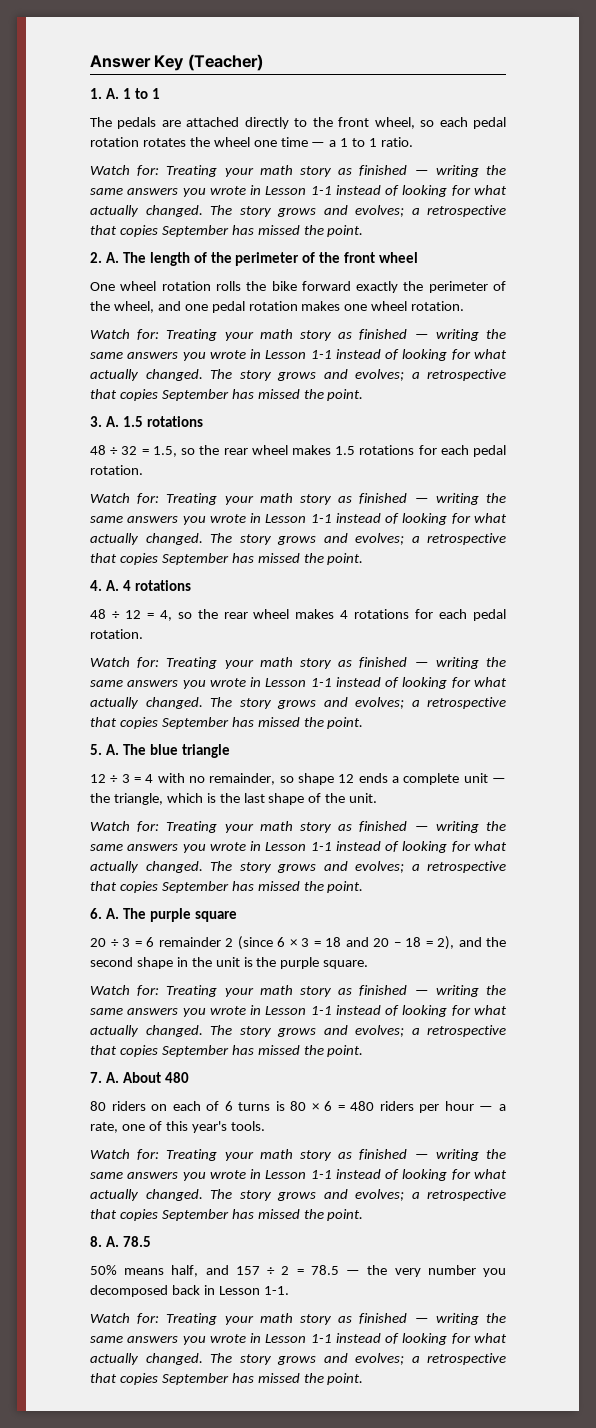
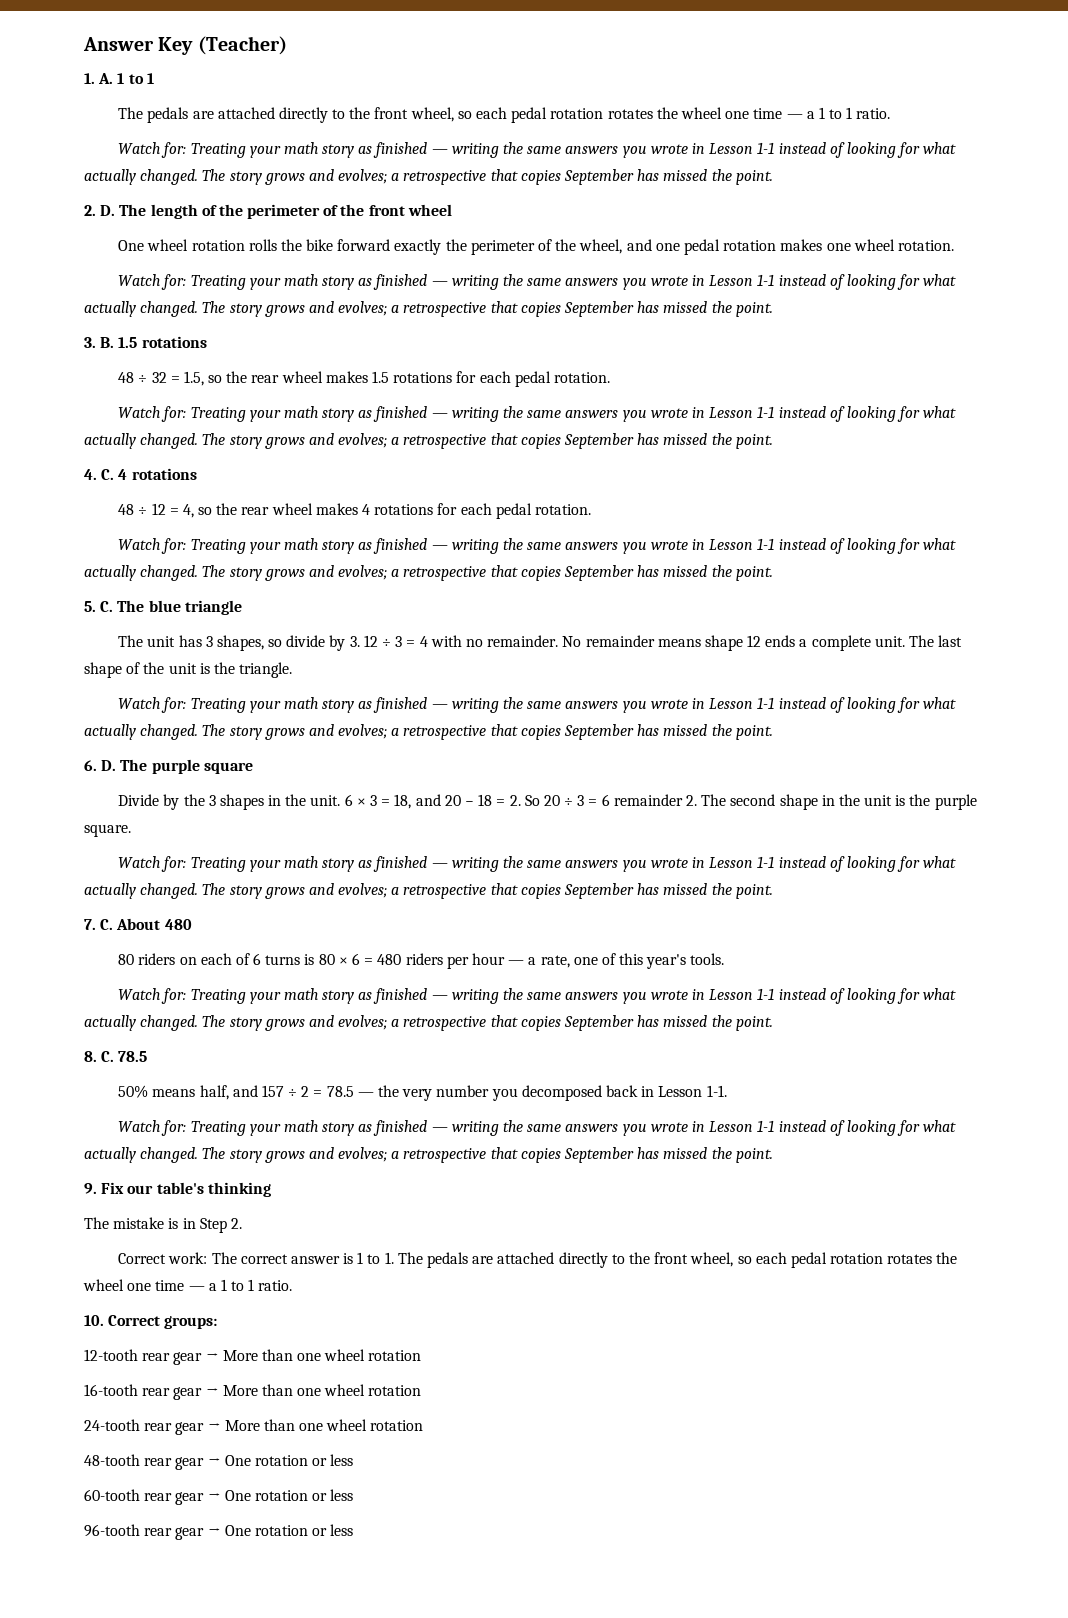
[105,252,119,263] A. -> [100,205,116,216] D.
[105,416,119,427] A. -> [100,337,115,348] B.
[105,580,119,591] A. -> [101,469,115,480] C.
[105,744,119,755] A. -> [100,601,114,612] C.
(230, 751) none -> [118,635,360,651] The unit has 3 shapes, so divide by 3.
[209,773,294,785] remainder, so -> [487,635,701,647] remainder. No remainder means
[463,773,506,783] [90,793,378,805] unit — the triangle, which is the last shape of the unit. -> [874,635,963,647] [84,662,293,678] unit. The last shape of the unit is the triangle.
[105,908,119,919] A. -> [101,760,117,771] D.
(237, 916) none -> [118,794,540,810] Divide by the 3 shapes in the unit. 6 × 3 = 18, and 20 − 18 = 2. So
[225,936,506,950] 2 (since 6 × 3 = 18 and 20 − 18 = 2), and the -> [686,794,727,806] 2. The
[105,1072,119,1083] A. -> [100,919,114,930] C.
[105,1236,119,1247] A. -> [101,1051,115,1062] C.
(364, 1379) none -> [84,1182,271,1197] [84,1217,242,1233] [118,1252,958,1268] [83,1279,293,1291] [84,1315,218,1329] [84,1349,422,1365] [84,1384,422,1400] [84,1419,424,1435] [84,1454,354,1470] [84,1489,354,1505] [84,1524,354,1540] // 9. Fix our table's thinking // The mistake is in Step 2. // Correct work: The correct answer is 1 to 1. The pedals are attached directly to the front wheel, so each pedal rotation rotates the wheel one time — a 1 to 1 ratio. // 10. Correct groups: // 12-tooth rear gear → More than one wheel rotation // 16-tooth rear gear → More than one wheel rotation // 24-tooth rear gear → More than one wheel rotation // 48-tooth rear gear → One rotation or less // 60-tooth rear gear → One rotation or less // 96-tooth rear gear → One rotation or less

